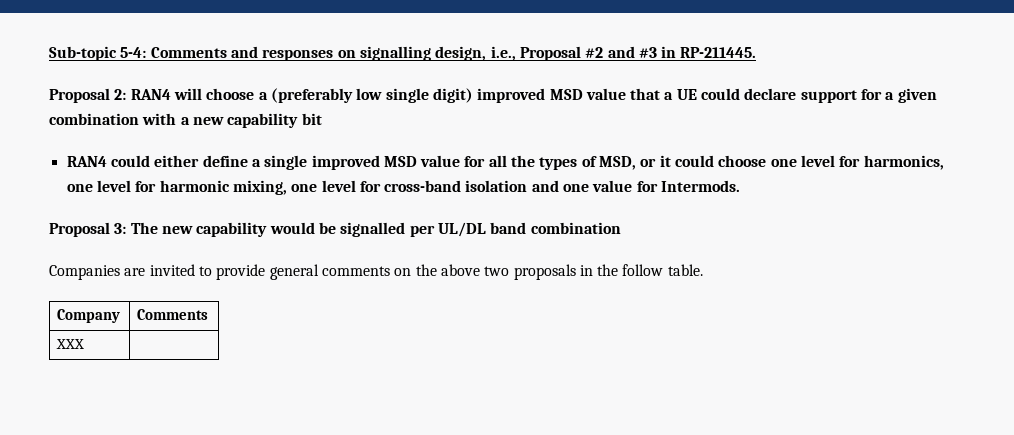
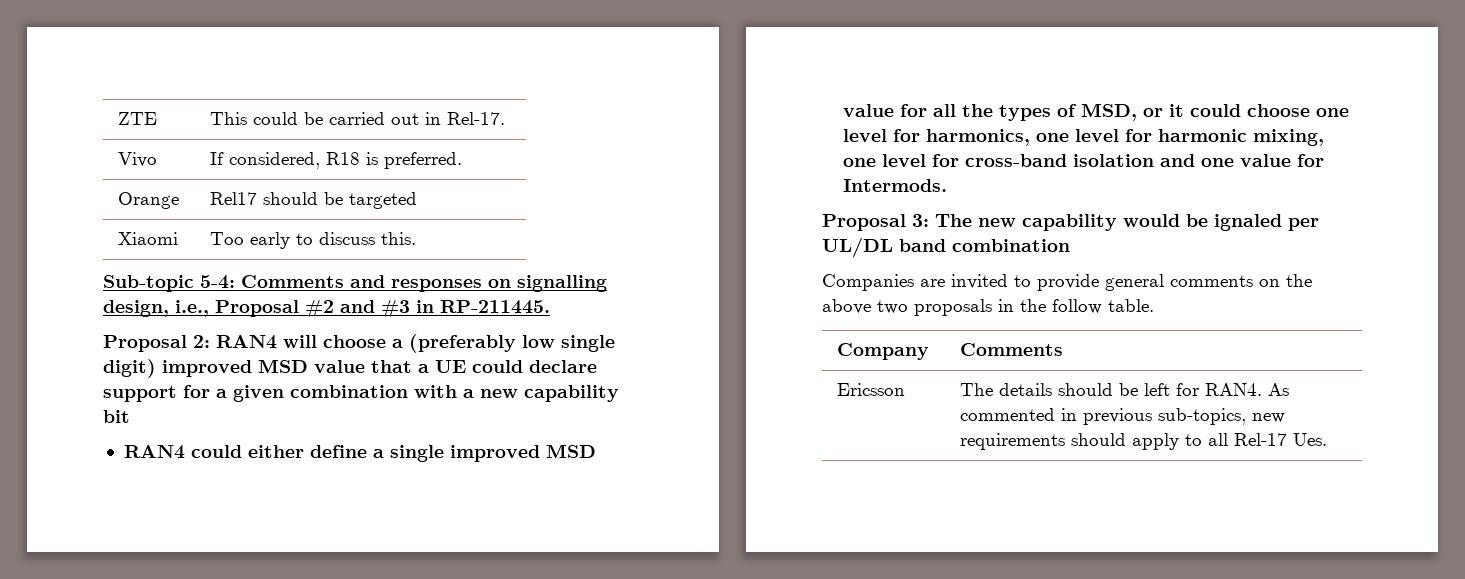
(49, 53) none -> [118,112,158,125] [210,112,506,125] [118,152,158,167] [210,152,463,169] [118,192,180,209] [210,192,418,209] [118,232,179,245] [210,232,417,249] ZTE | This could be carried out in Rel-17. // Vivo | If considered, R18 is preferred. // Orange | Rel17 should be targeted // Xiaomi | Too early to discuss this. //
[340,222,406,237] signalled -> [1214,214,1282,231] ignaled
[56,339,85,349] XXX | -> [837,383,906,396] [960,383,1290,396] [960,408,1286,425] [960,433,1328,450] Ericsson | The details should be left for RAN4. As commented in previous sub-topics, new requirements should apply to all Rel-17 Ues.

